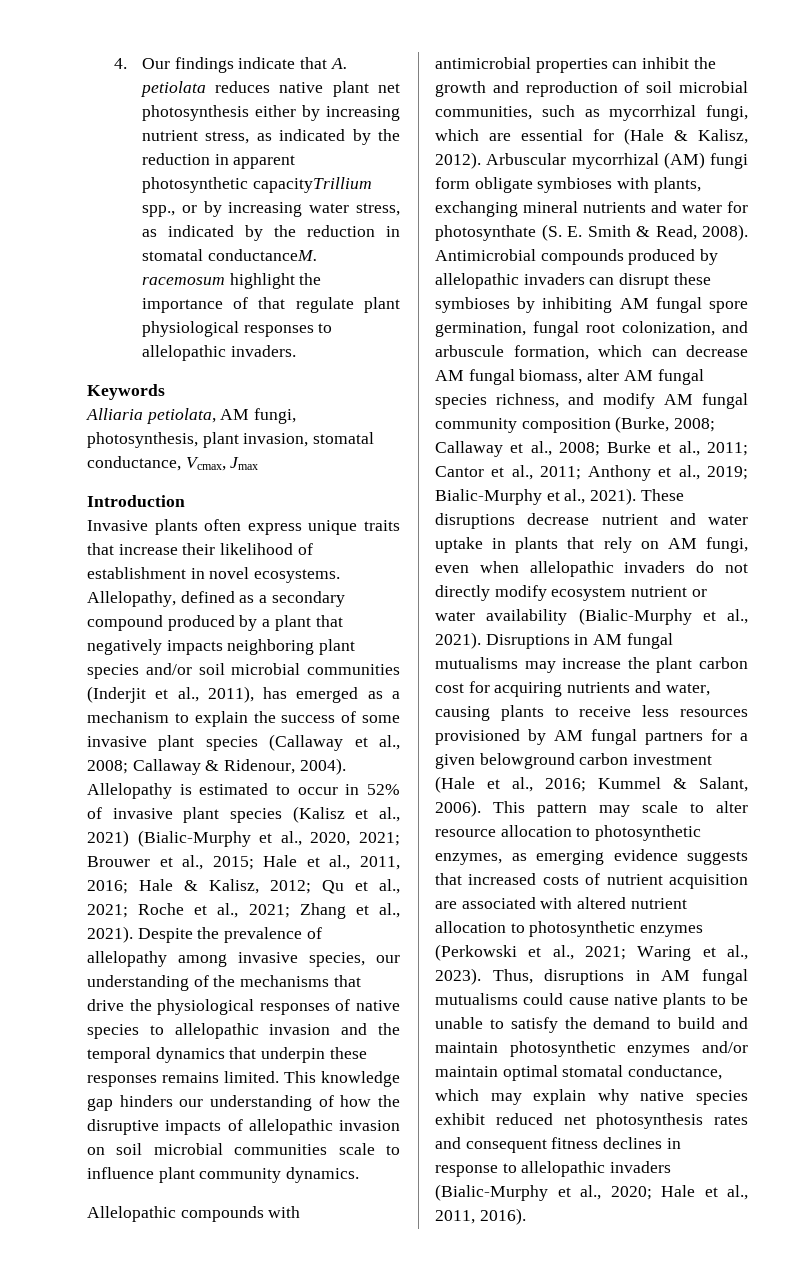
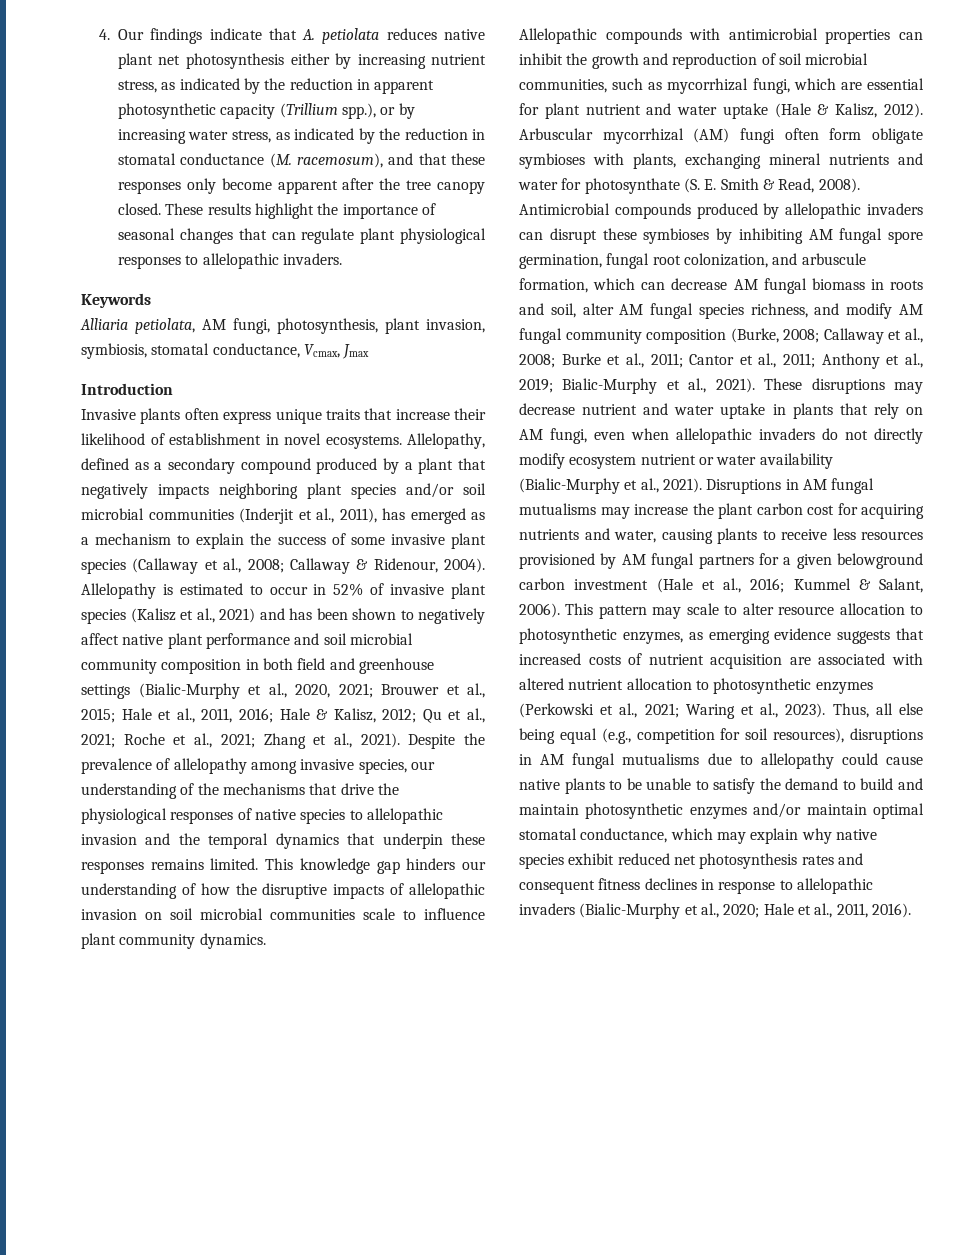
[252,177,372,193] [141,205,175,217] capacityTrillium spp., -> [220,103,376,119] capacity (Trillium spp.),
[207,249,317,261] [141,273,322,289] [141,297,286,313] conductanceM. racemosum highlight the importance of that -> [180,153,485,168] [117,178,486,194] [117,203,436,219] [117,228,296,244] conductance (M. racemosum), and that these responses only become apparent after the tree canopy closed. These results highlight the importance of seasonal changes that can
(309, 440) none -> [81,343,147,359] symbiosis,
(129, 838) none -> [259,608,485,624] [81,633,413,649] [81,658,434,674] [81,684,130,699] and has been shown to negatively affect native plant performance and soil microbial community composition in both field and greenhouse settings
(614, 135) none -> [544,103,768,119] plant nutrient and water uptake
(748, 161) none -> [784,128,819,140] often
[519,369,583,384] biomass, -> [811,278,923,290] [519,303,576,318] biomass in roots and soil,
(515, 521) none -> [894,382,923,394] may
(533, 976) none -> [875,703,923,715] [519,728,845,744] all else being equal (e.g., competition for soil resources),
(518, 999) none -> [707,753,834,769] due to allelopathy

